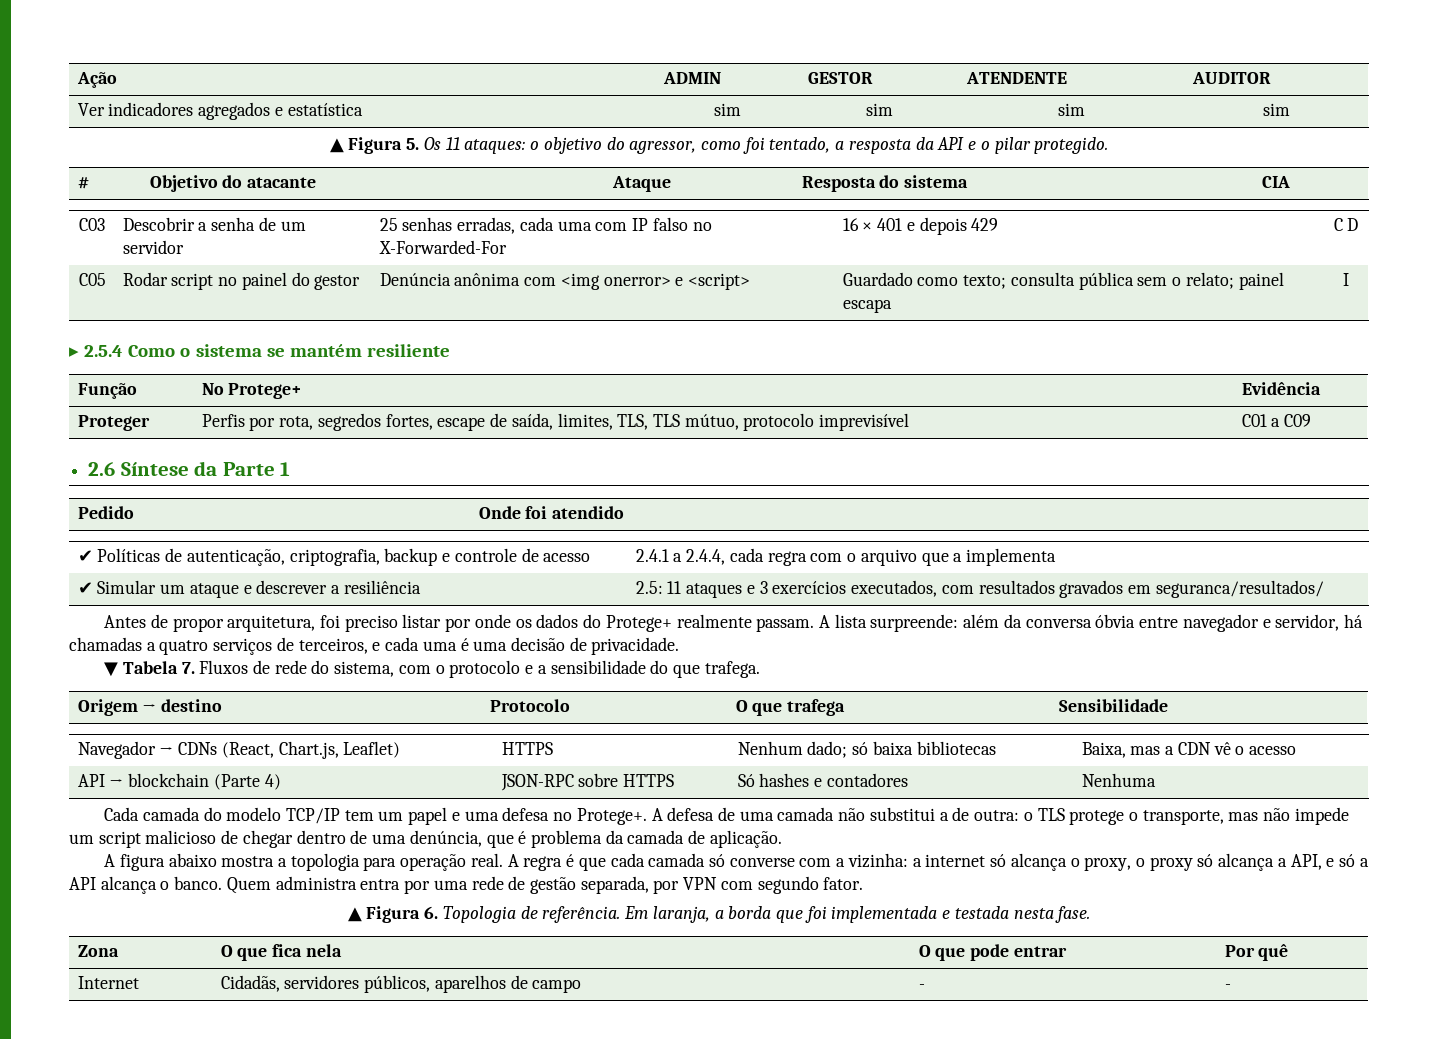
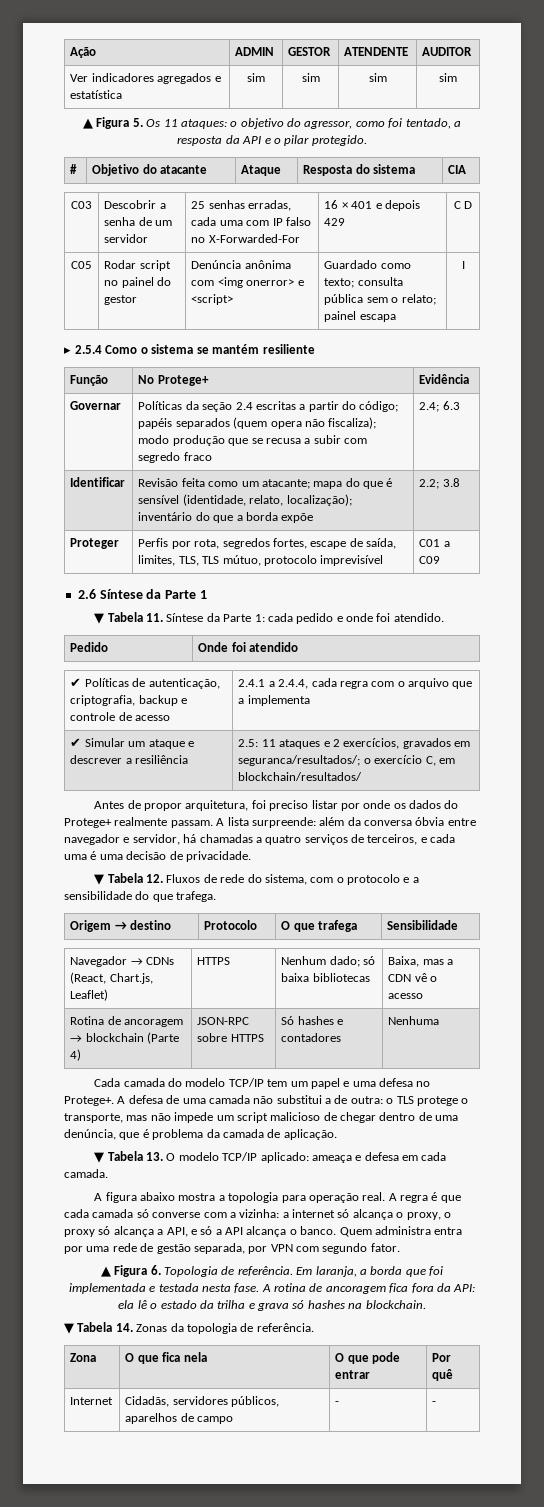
(1321, 388) none -> [70,401,122,410] [138,401,399,412] [138,417,377,429] [138,435,368,446] [138,452,212,463] [419,401,460,412] [70,477,126,487] [138,478,393,489] [138,494,352,506] [138,512,314,523] [419,478,460,489] // Governar | Políticas da seção 2.4 escritas a partir do código; papéis separados (quem opera não fiscaliza); modo produção que se recusa a subir com segredo fraco | 2.4; 6.3 // Identificar | Revisão feita como um atacante; mapa do que é sensível (identidade, relato, localização); inventário do que a borda expõe | 2.2; 3.8
(291, 469) none -> [94,612,444,624] // ▼ Tabela 11. Síntese da Parte 1: cada pedido e onde foi atendido.
[759,580,1324,598] 3 exercícios executados, com resultados gravados em seguranca/resultados/ -> [332,738,471,749] [238,755,455,766] [238,772,363,781] 2 exercícios, gravados em seguranca/resultados/; o exercício C, em blockchain/resultados/
[181,662,195,674] 7. -> [146,874,164,883] 12.
[77,774,105,787] API -> [70,1016,184,1027] Rotina de ancoragem
(782, 839) none -> [94,1151,447,1163] [64,1169,108,1178] // ▼ Tabela 13. O modelo TCP/IP aplicado: ameaça e defesa em cada camada.
(1091, 914) none -> [261,1283,476,1294] [118,1300,426,1311] [64,1322,314,1334] A rotina de ancoragem fica fora da API: ela lê o estado da trilha e grava só hashes na blockchain. // ▼ Tabela 14. Zonas da topologia de referência.

